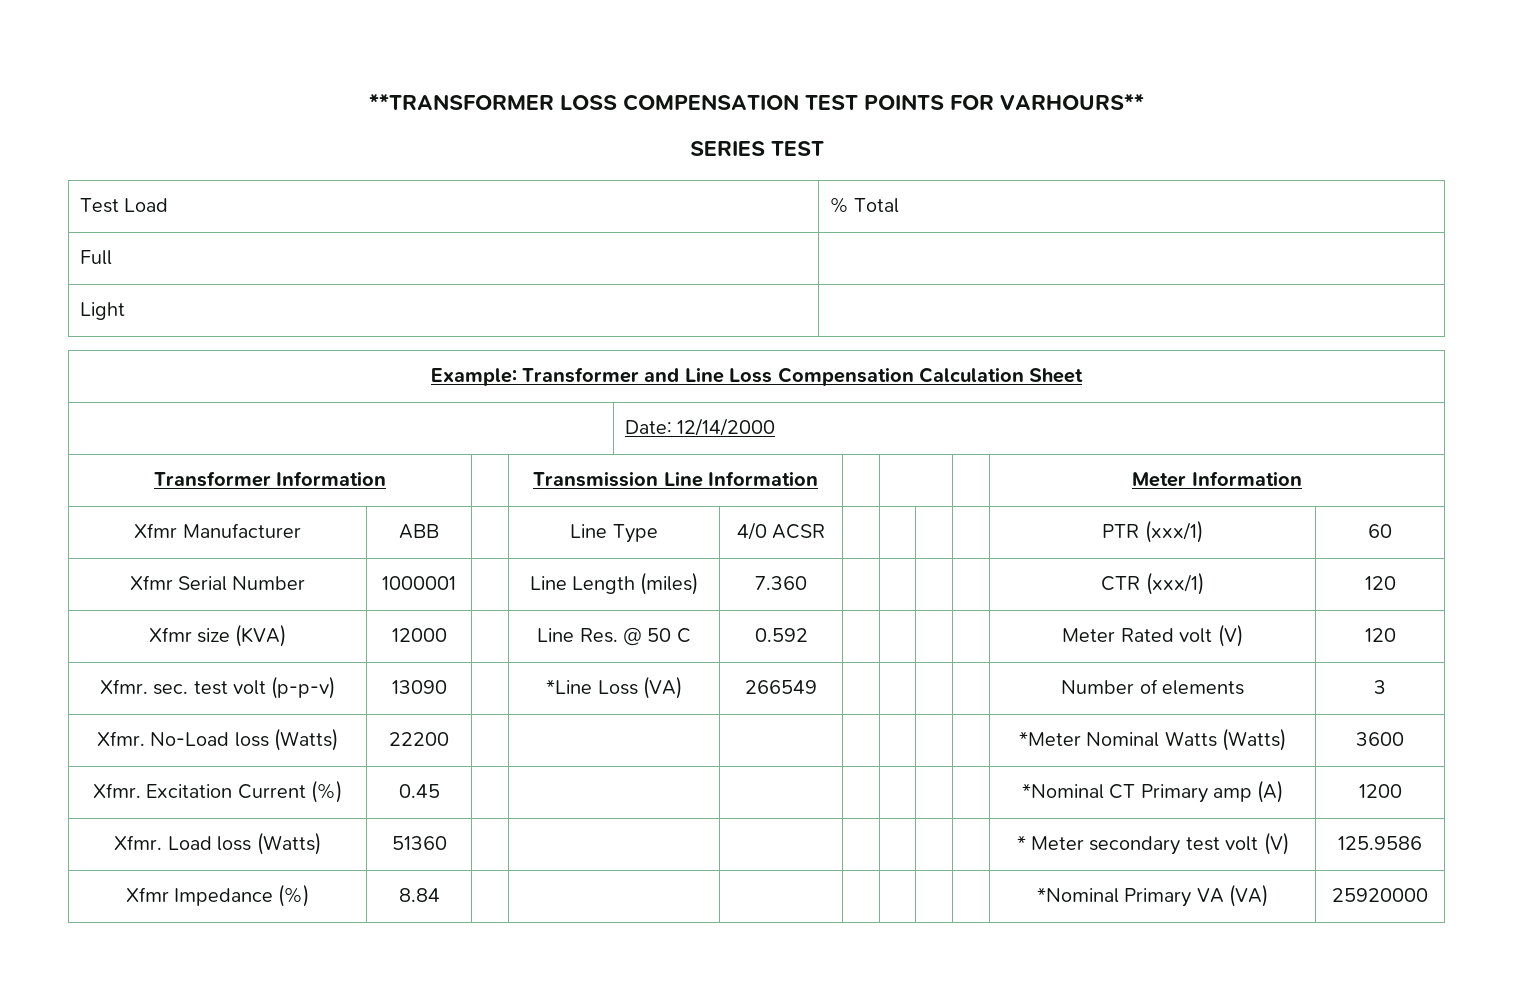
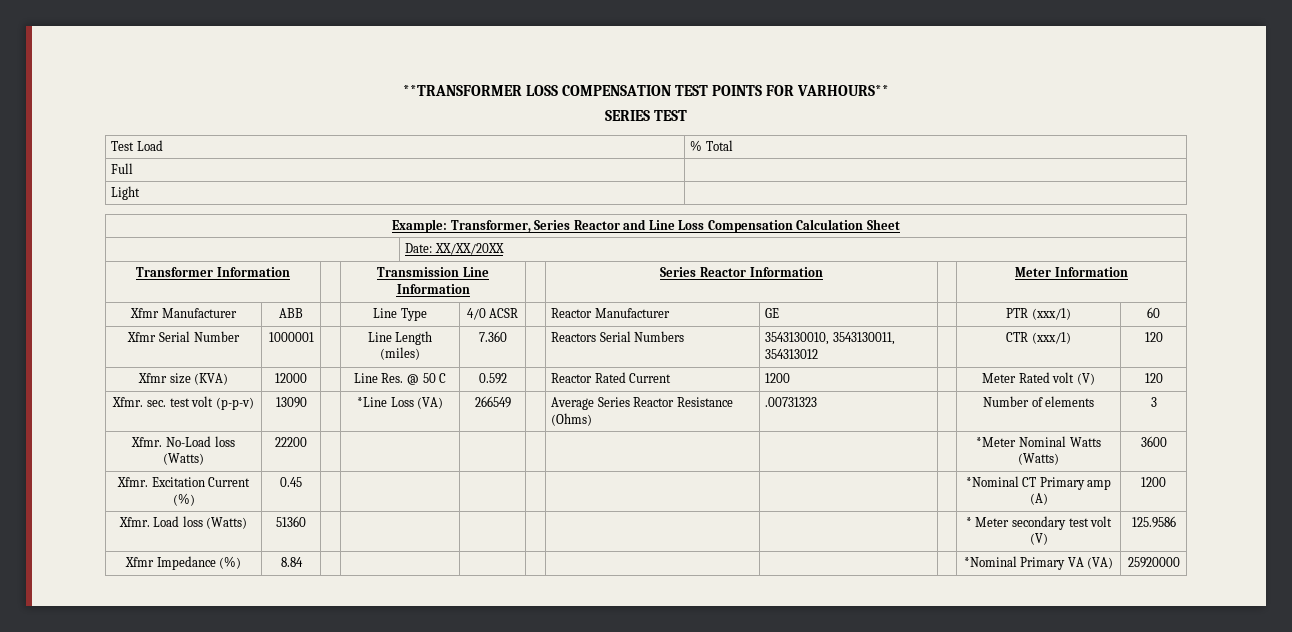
[522,367,639,383] Transformer -> [450,220,620,233] Transformer, Series Reactor
[676,418,775,436] 12/14/2000 -> [434,243,504,255] XX/XX/20XX
(818, 478) none -> [660,267,823,277] Series Reactor Information
(826, 531) | -> [551,308,670,318] [765,308,780,318] Reactor Manufacturer | GE
(807, 583) | -> [551,331,685,342] [765,332,895,345] [765,349,819,359] Reactors Serial Numbers | 3543130010, 3543130011, 354313012
(808, 635) | -> [551,372,672,383] [765,373,791,383] Reactor Rated Current | 1200
(817, 687) | -> [551,397,733,410] [551,413,593,426] [765,397,818,407] Average Series Reactor Resistance (Ohms) | .00731323

